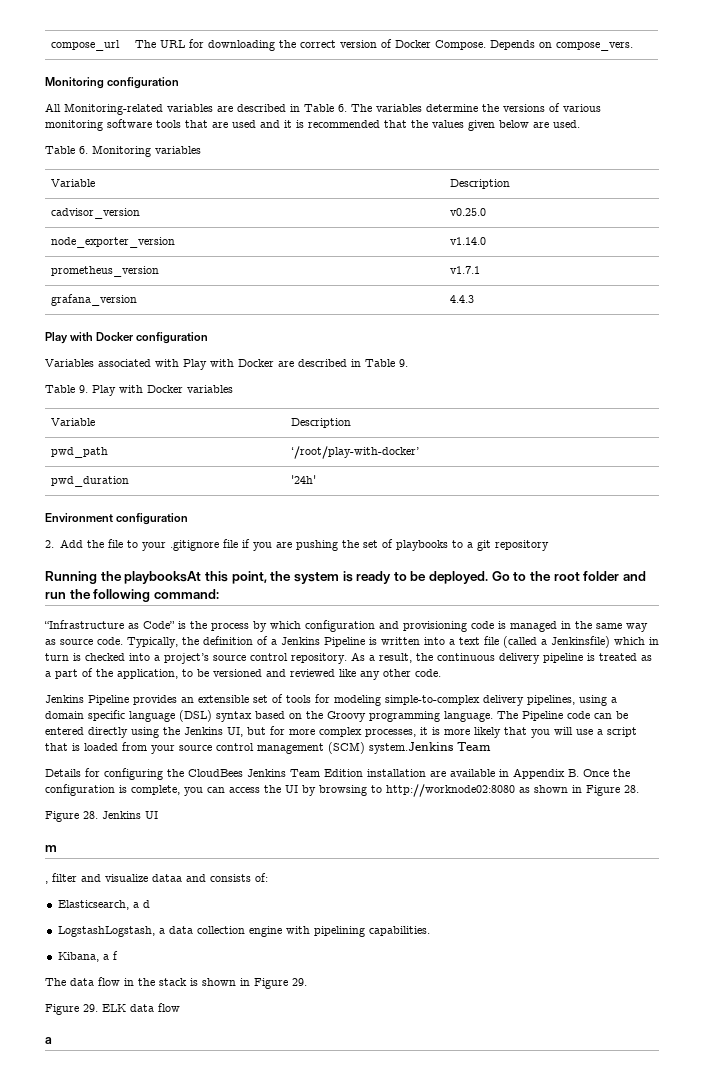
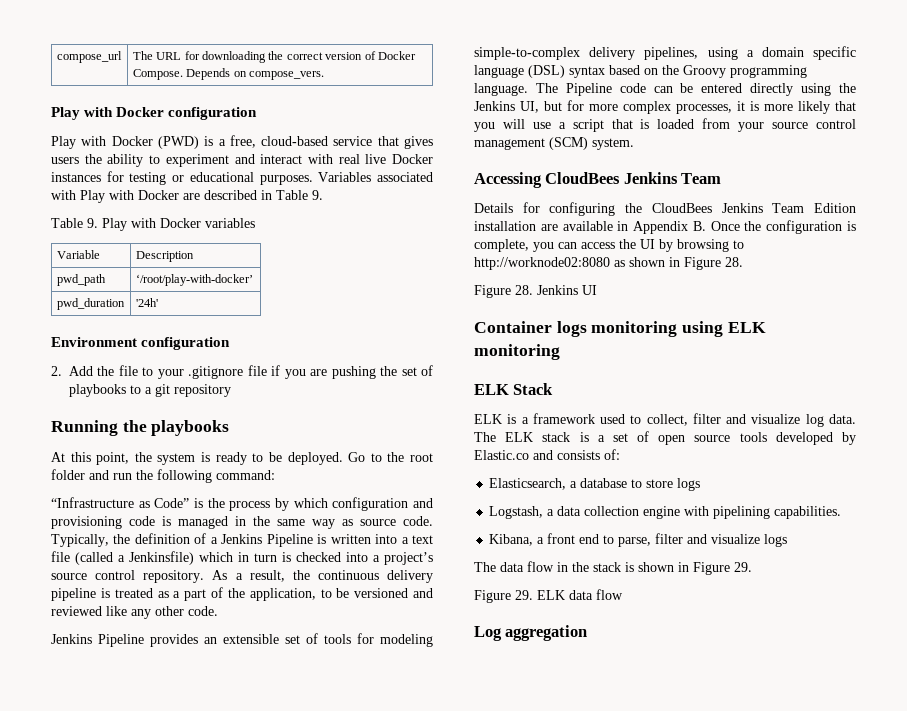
[45,77,180,89] [45,103,601,115] [45,119,580,131] [45,145,201,157] [51,179,96,187] [450,179,511,189] [51,208,141,219] [450,208,487,216] [51,237,176,248] [450,237,487,245] [51,266,160,277] [450,266,481,274] [51,294,138,306] [450,295,475,303] [45,332,209,344] Monitoring configuration // All Monitoring-related variables are described in Table 6. The variables determine the versions of various monitoring software tools that are used and it is recommended that the values given below are used. // Table 6. Monitoring variables // Variable | Description // cadvisor_version | v0.25.0 // node_exporter_version | v1.14.0 // prometheus_version | v1.7.1 // grafana_version | 4.4.3 // Play with Docker configuration // -> [51,107,258,120] [51,135,434,149] [51,154,433,167] [51,171,313,185] Play with Docker configuration // Play with Docker (PWD) is a free, cloud-based service that gives users the ability to experiment and interact with real live Docker instances for testing or educational purposes.
[124,571,202,584] playbooksAt -> [151,420,230,436] [51,452,65,462] playbooks // At
[369,742,453,754] system.Jenkins -> [592,138,634,150] [474,172,678,188] system. // Accessing CloudBees Jenkins
[45,845,57,852] [45,873,182,884] m // , filter and visualize dataa -> [474,321,766,337] [474,344,560,360] [474,383,554,395] [474,413,856,427] [474,431,856,445] [474,450,529,460] Container logs monitoring using ELK monitoring // ELK Stack // ELK is a framework used to collect, filter and visualize log data. The ELK stack is a set of open source tools developed by Elastic.co
[142,900,150,908] [57,926,155,937] d // LogstashLogstash, -> [580,478,701,491] [489,506,544,519] database to store logs // Logstash,
[112,951,118,960] f -> [547,533,788,547] front end to parse, filter and visualize logs
[45,1037,52,1044] a -> [474,625,588,641] Log aggregation

